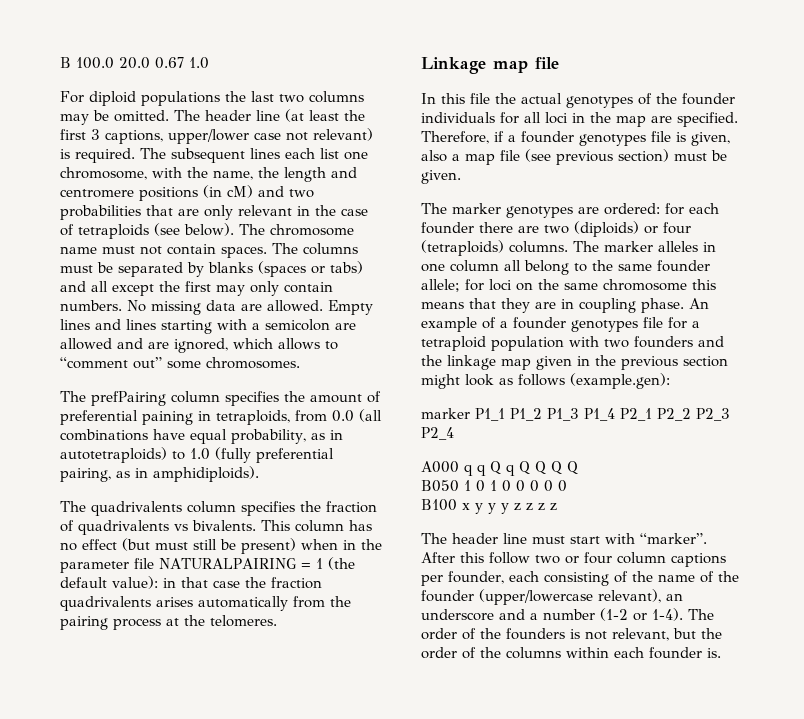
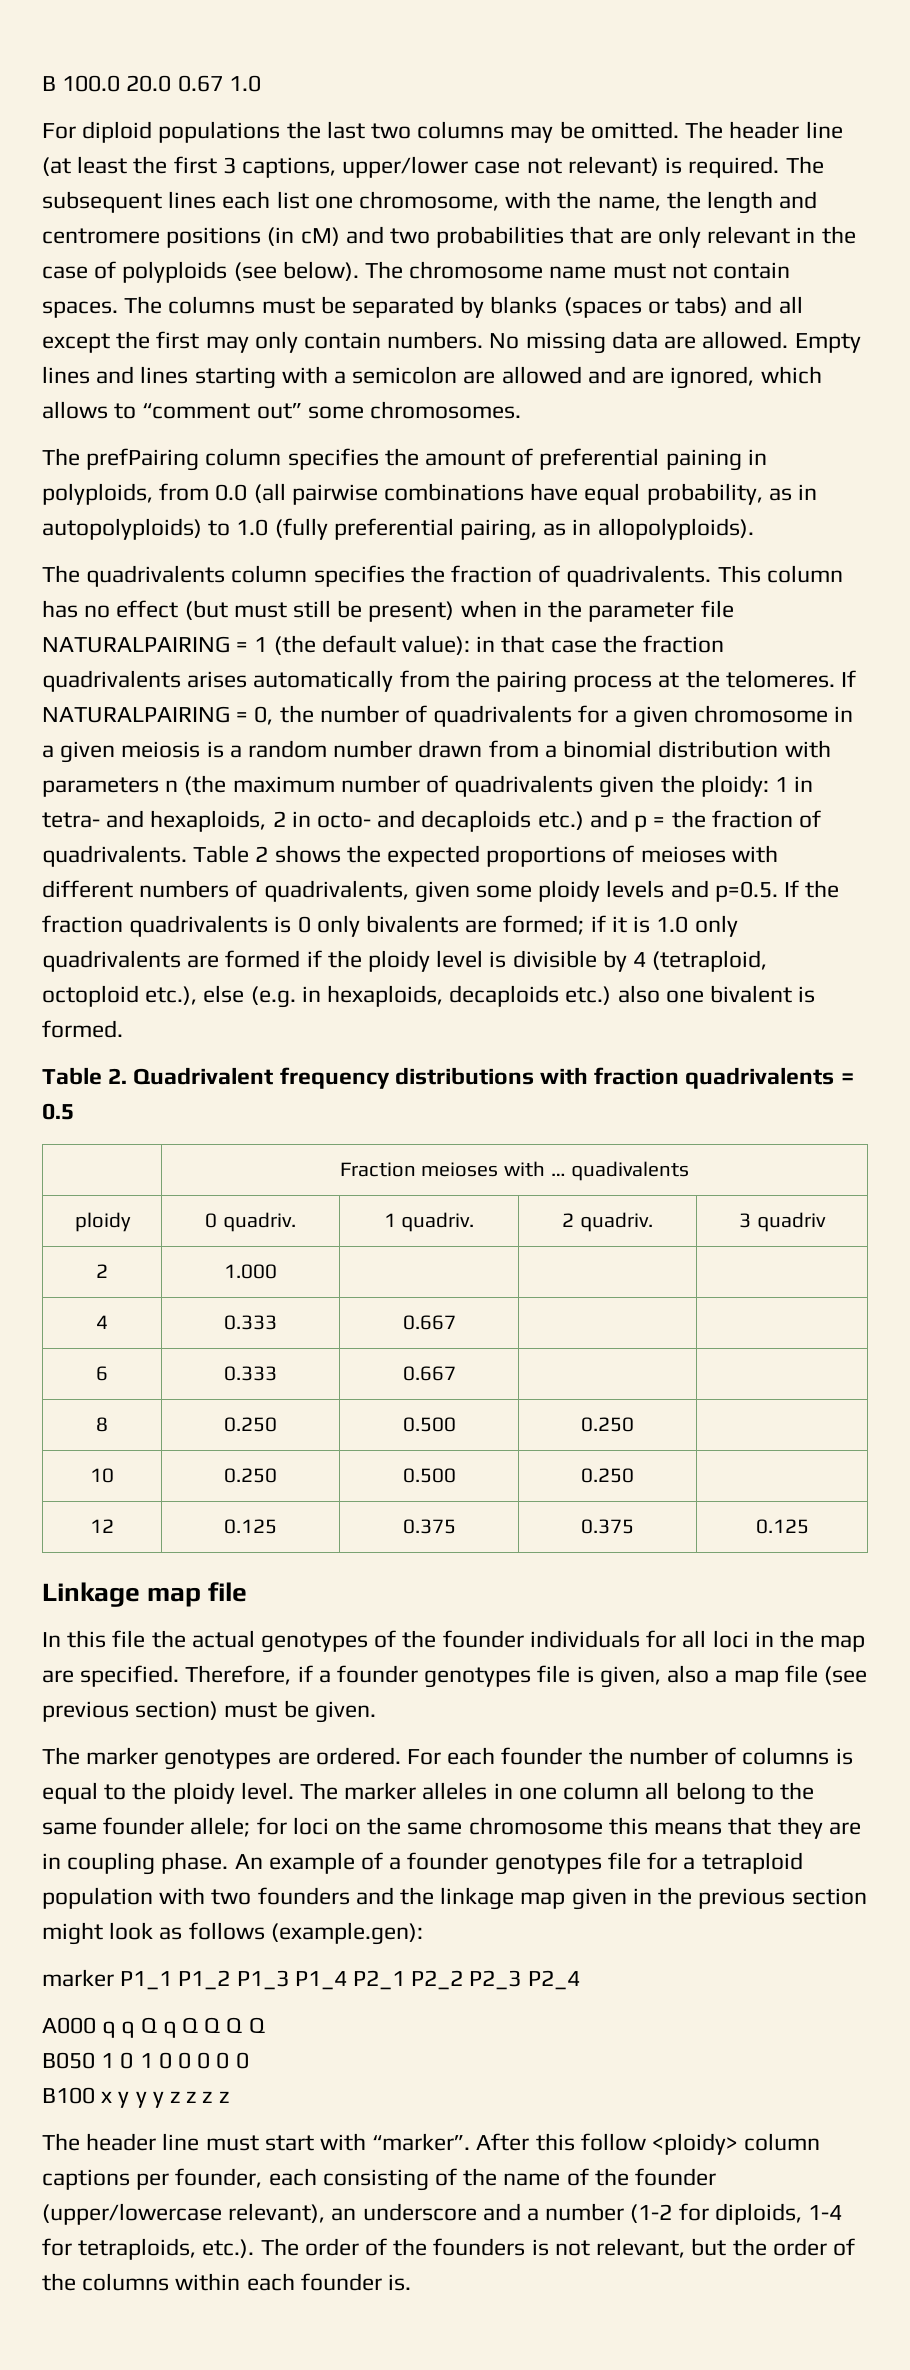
[78,224,149,239] tetraploids -> [122,261,228,283] polyploids
[216,410,290,425] tetraploids, -> [42,483,153,505] polyploids,
(382, 415) none -> [291,484,378,505] pairwise
[60,447,167,463] autotetraploids) -> [42,518,202,540] autopolyploids)
[153,466,259,482] amphidiploids). -> [597,518,754,540] allopolyploids).
[78,520,256,535] quadrivalents vs bivalents. -> [566,565,712,587] quadrivalents.
(277, 621) none -> [841,670,857,687] [42,705,854,728] [42,740,831,763] [42,775,814,798] [42,810,821,832] [42,845,778,867] [42,880,840,903] [42,915,738,937] [42,950,768,972] [42,985,816,1008] [42,1020,123,1038] [42,1067,854,1089] [42,1103,74,1120] [339,1161,690,1181] [74,1212,131,1232] [205,1212,296,1232] [383,1212,475,1232] [562,1212,653,1232] [739,1212,826,1232] [96,1264,108,1278] [224,1264,277,1279] [96,1315,108,1329] [224,1315,277,1330] [402,1315,456,1330] [96,1366,108,1381] [224,1366,277,1381] [402,1366,456,1381] [96,1417,108,1432] [224,1417,277,1432] [402,1417,456,1432] [581,1417,634,1432] [90,1468,114,1483] [224,1468,277,1483] [402,1468,456,1483] [581,1468,634,1483] [90,1519,114,1533] [224,1519,277,1534] [402,1519,456,1534] [581,1519,634,1534] [755,1519,809,1534] If NATURALPAIRING = 0, the number of quadrivalents for a given chromosome in a given meiosis is a random number drawn from a binomial distribution with parameters n (the maximum number of quadrivalents given the ploidy: 1 in tetra- and hexaploids, 2 in octo- and decaploids etc.) and p = the fraction of quadrivalents. Table 2 shows the expected proportions of meioses with different numbers of quadrivalents, given some ploidy levels and p=0.5. If the fraction quadrivalents is 0 only bivalents are formed; if it is 1.0 only quadrivalents are formed if the ploidy level is divisible by 4 (tetraploid, octoploid etc.), else (e.g. in hexaploids, decaploids etc.) also one bivalent is formed. // Table 2. Quadrivalent frequency distributions with fraction quadrivalents = 0.5 // | Fraction meioses with … quadivalents // ploidy | 0 quadriv. | 1 quadriv. | 2 quadriv. | 3 quadriv // 2 | 1.000 | | | // 4 | 0.333 | 0.667 | | // 6 | 0.333 | 0.667 | | // 8 | 0.250 | 0.500 | 0.250 | // 10 | 0.250 | 0.500 | 0.250 | // 12 | 0.125 | 0.375 | 0.375 | 0.125
[604,203,719,215] [421,221,691,237] [421,240,568,256] ordered: for each founder there are two (diploids) or four (tetraploids) columns. -> [315,1747,853,1765] [42,1782,294,1804] ordered. For each founder the number of columns is equal to the ploidy level.
[535,552,612,564] two or four -> [652,2133,739,2155] <ploidy>
[633,608,683,621] or 1-4). -> [678,2203,843,2225] [42,2238,255,2260] for diploids, 1-4 for tetraploids, etc.).

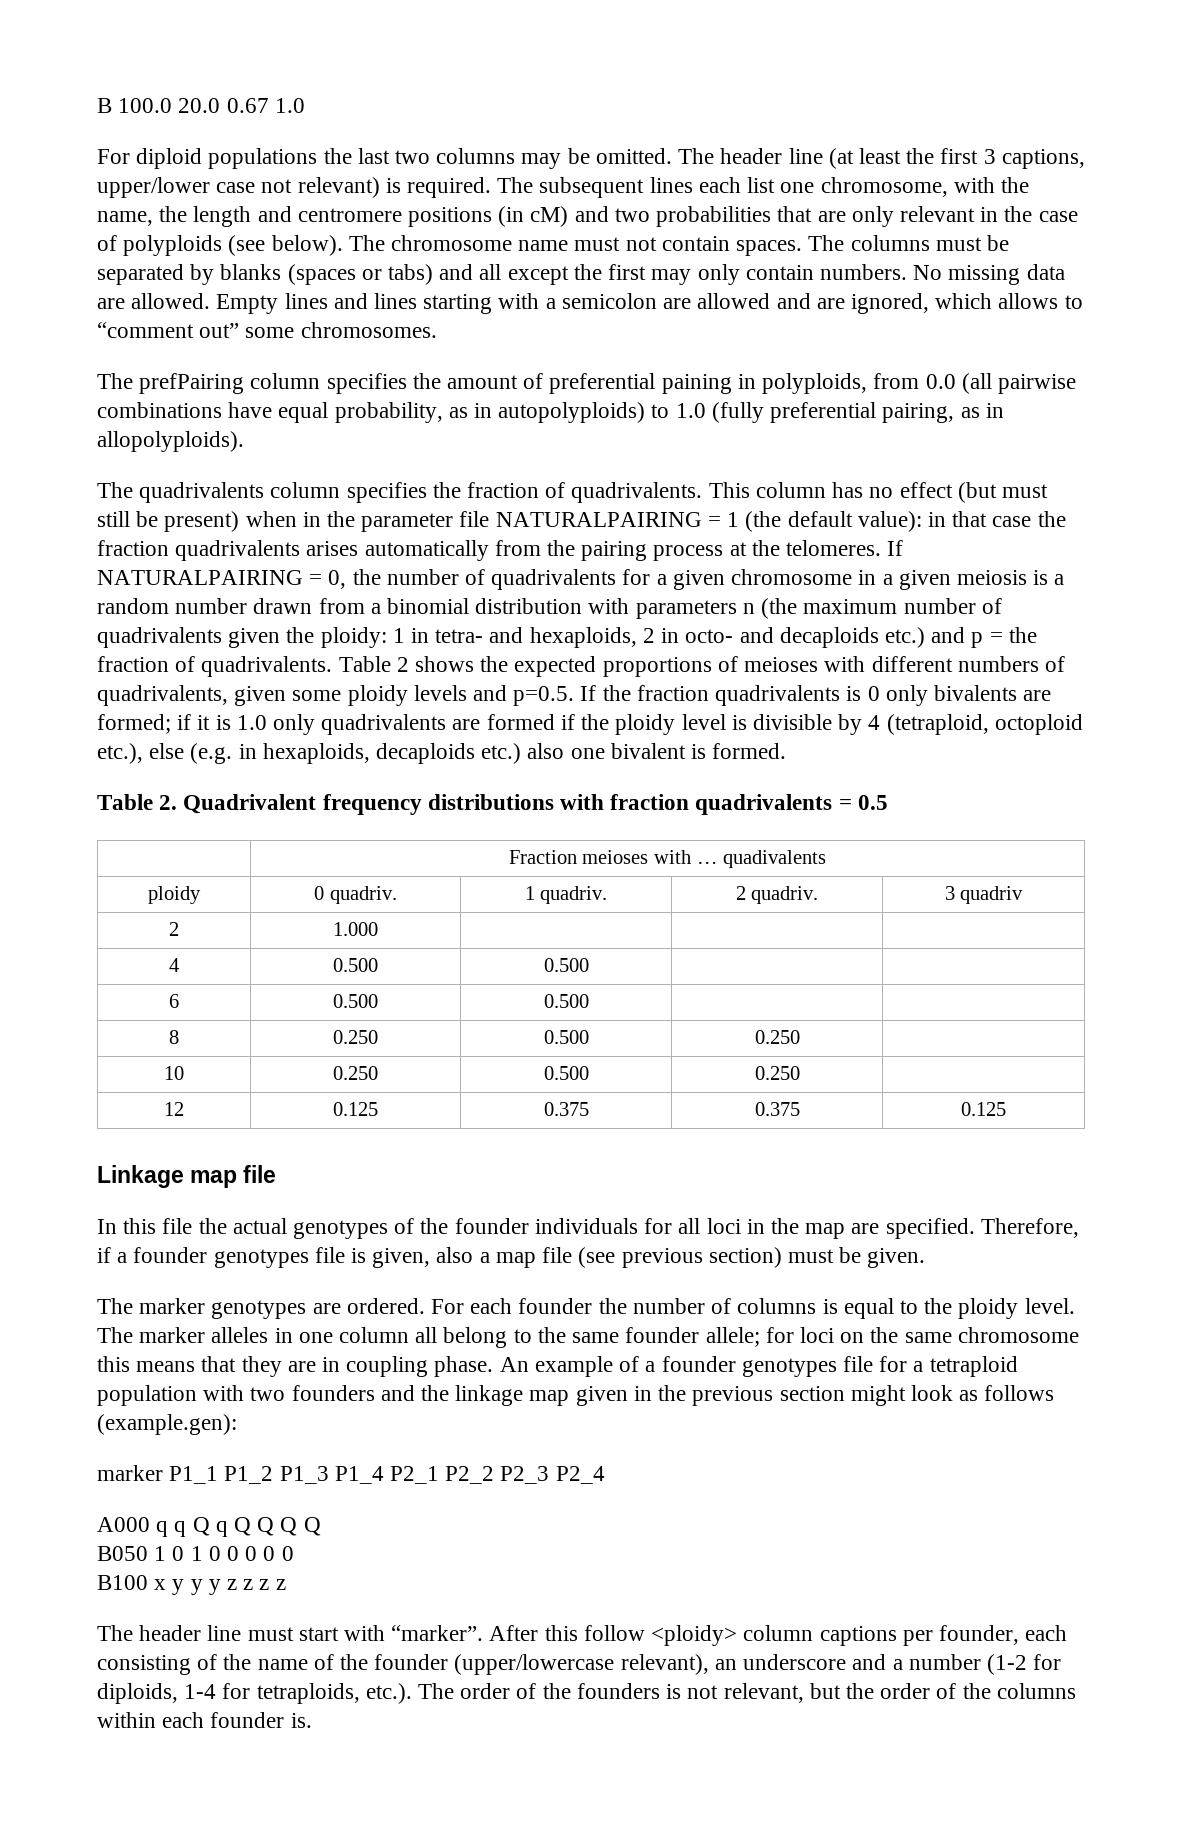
[224,1315,277,1330] [402,1315,456,1330] 0.333 | 0.667 -> [333,958,378,972] [543,958,589,972] 0.500 | 0.500
[224,1366,277,1381] [402,1366,456,1381] 0.333 | 0.667 -> [333,994,378,1008] [543,994,589,1008] 0.500 | 0.500

